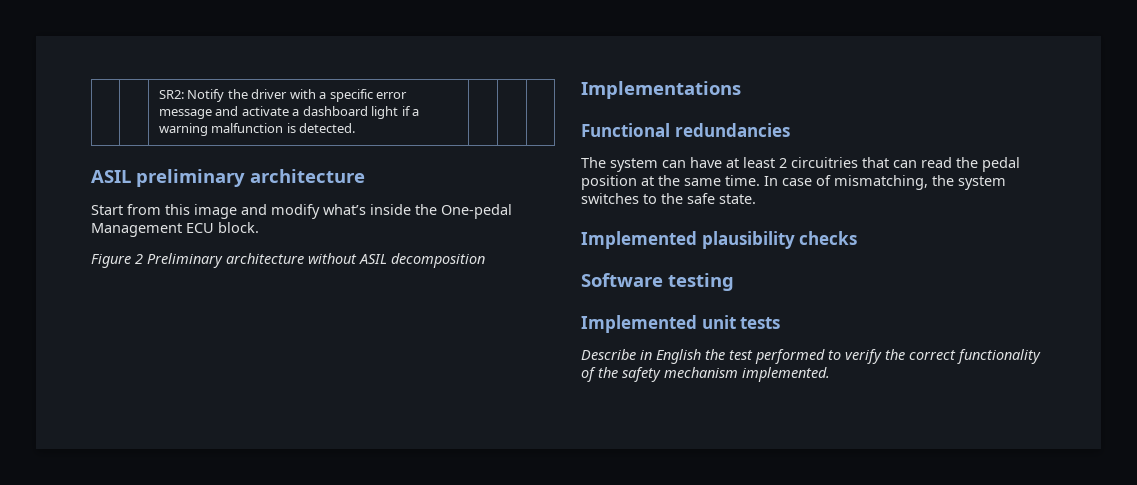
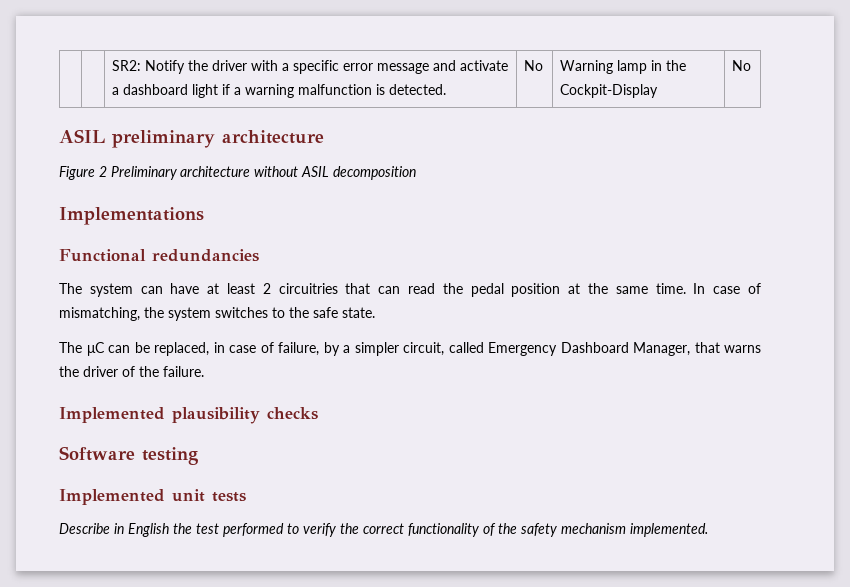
[91,169,365,187] [91,204,512,219] [91,222,259,237] | | // ASIL preliminary architecture // Start from this image and modify what’s inside the One-pedal Management ECU block. -> [523,60,543,71] [559,60,686,74] [559,84,658,98] [731,60,751,71] [59,129,324,148] No | Warning lamp in the Cockpit-Display | No // ASIL preliminary architecture
(756, 199) none -> [59,342,761,356] [59,366,204,377] // The μC can be replaced, in case of failure, by a simpler circuit, called Emergency Dashboard Manager, that warns the driver of the failure.

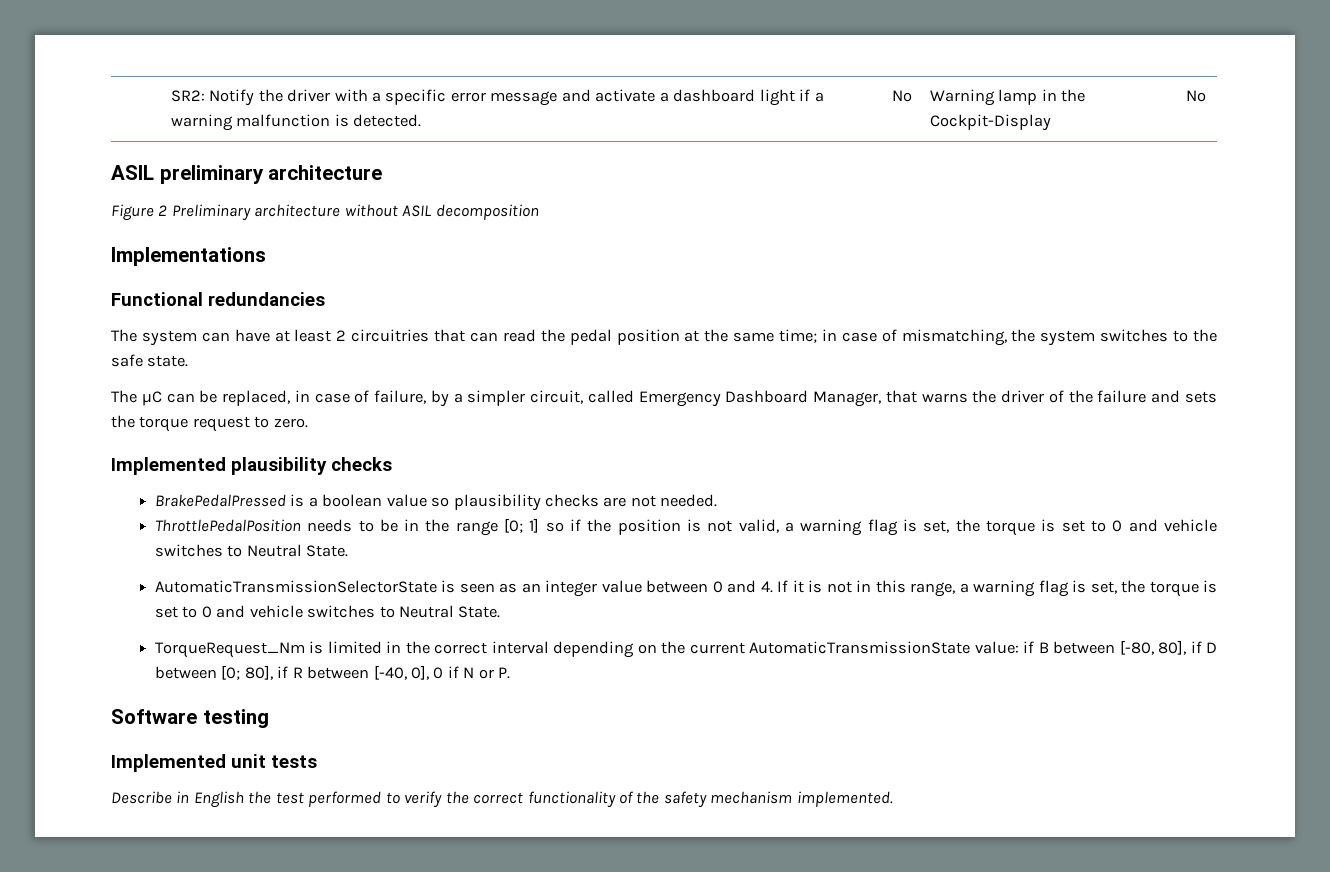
[655,283,706,294] time. In -> [779,329,837,343] time; in
[163,366,204,377] [59,407,318,424] failure. // Implemented plausibility checks -> [1097,390,1217,403] [111,415,308,432] [111,457,392,475] [154,494,718,511] [154,518,1217,536] [154,544,349,557] [154,580,1217,597] [154,605,501,618] [154,640,1218,658] [154,665,511,680] failure and sets the torque request to zero. // Implemented plausibility checks // BrakePedalPressed is a boolean value so plausibility checks are not needed. // ThrottlePedalPosition needs to be in the range [0; 1] so if the position is not valid, a warning flag is set, the torque is set to 0 and vehicle switches to Neutral State. // AutomaticTransmissionSelectorState is seen as an integer value between 0 and 4. If it is not in this range, a warning flag is set, the torque is set to 0 and vehicle switches to Neutral State. // TorqueRequest_Nm is limited in the correct interval depending on the current AutomaticTransmissionState value: if B between [-80, 80], if D between [0; 80], if R between [-40, 0], 0 if N or P.

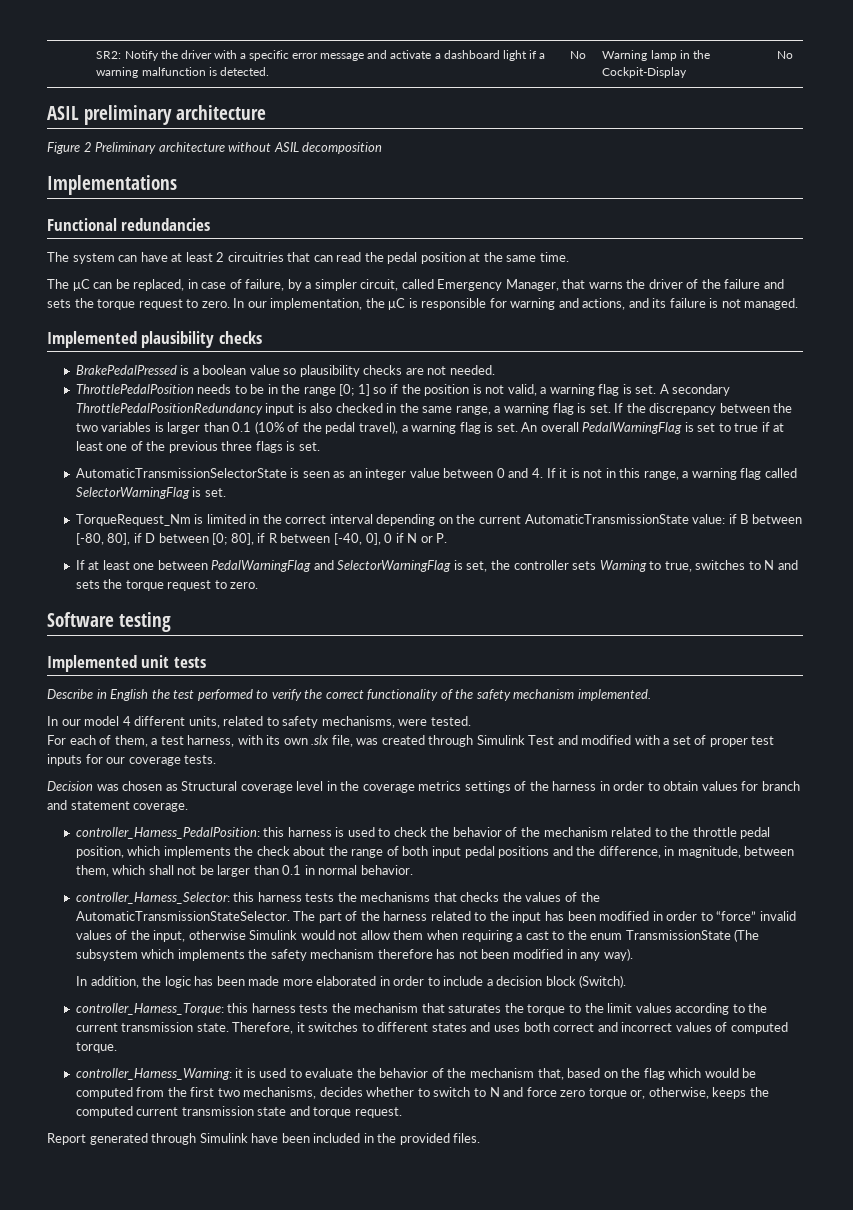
[779,329,1217,346] [111,354,189,367] time; in case of mismatching, the system switches to the safe state. -> [539,252,569,262] time.
[725,390,809,403] Dashboard -> (503, 285) none
(308, 423) none -> [233,298,799,310] In our implementation, the μC is responsible for warning and actions, and its failure is not managed.
[923,519,1217,536] [154,544,349,557] set, the torque is set to 0 and vehicle switches to Neutral State. -> [635,384,731,396] [75,403,793,415] [75,421,785,434] [75,441,320,453] set. A secondary ThrottlePedalPositionRedundancy input is also checked in the same range, a warning flag is set. If the discrepancy between the two variables is larger than 0.1 (10% of the pedal travel), a warning flag is set. An overall PedalWarningFlag is set to true if at least one of the previous three flags is set.
[1072,580,1217,597] [154,605,501,618] is set, the torque is set to 0 and vehicle switches to Neutral State. -> [764,468,797,478] [75,487,226,499] called SelectorWarningFlag is set.
(511, 673) none -> [75,560,798,572] [75,579,259,591] // If at least one between PedalWarningFlag and SelectorWarningFlag is set, the controller sets Warning to true, switches to N and sets the torque request to zero.
(893, 799) none -> [47,716,471,728] [47,735,775,747] [47,754,217,766] [47,781,800,793] [47,800,189,812] [75,827,771,839] [75,846,795,858] [75,865,413,877] [75,892,600,904] [75,911,796,923] [75,929,760,942] [75,948,633,961] [76,975,627,988] [75,1003,768,1015] [75,1022,788,1034] [75,1042,117,1053] [75,1068,757,1080] [75,1087,769,1099] [75,1106,402,1118] [47,1133,481,1145] // In our model 4 different units, related to safety mechanisms, were tested. // For each of them, a test harness, with its own .slx file, was created through Simulink Test and modified with a set of proper test inputs for our coverage tests. // Decision was chosen as Structural coverage level in the coverage metrics settings of the harness in order to obtain values for branch and statement coverage. // controller_Harness_PedalPosition: this harness is used to check the behavior of the mechanism related to the throttle pedal position, which implements the check about the range of both input pedal positions and the difference, in magnitude, between them, which shall not be larger than 0.1 in normal behavior. // controller_Harness_Selector: this harness tests the mechanisms that checks the values of the AutomaticTransmissionStateSelector. The part of the harness related to the input has been modified in order to “force” invalid values of the input, otherwise Simulink would not allow them when requiring a cast to the enum TransmissionState (The subsystem which implements the safety mechanism therefore has not been modified in any way). // In addition, the logic has been made more elaborated in order to include a decision block (Switch). // controller_Harness_Torque: this harness tests the mechanism that saturates the torque to the limit values according to the current transmission state. Therefore, it switches to different states and uses both correct and incorrect values of computed torque. // controller_Harness_Warning: it is used to evaluate the behavior of the mechanism that, based on the flag which would be computed from the first two mechanisms, decides whether to switch to N and force zero torque or, otherwise, keeps the computed current transmission state and torque request. // Report generated through Simulink have been included in the provided files.

